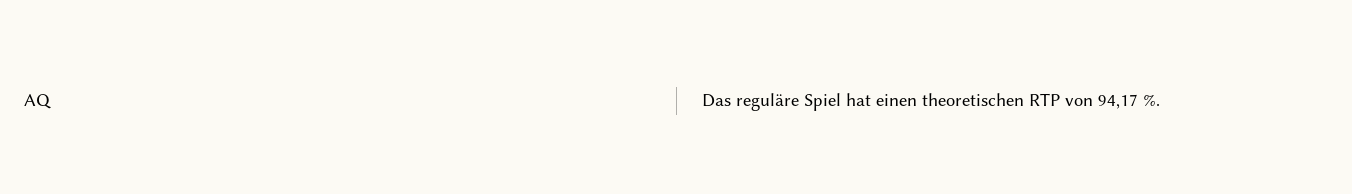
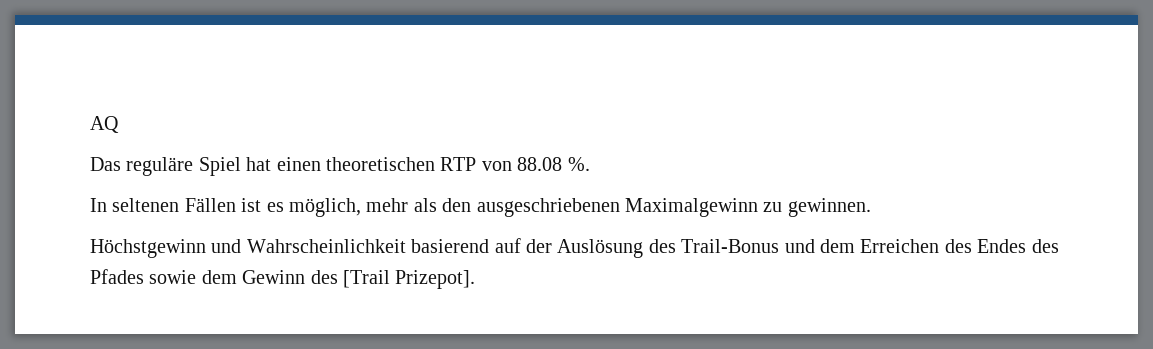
[1098,94,1138,109] 94,17 -> [517,157,563,171] 88.08
(1160, 100) none -> [90,198,871,217] [90,238,1059,258] [90,269,476,289] // In seltenen Fällen ist es möglich, mehr als den ausgeschriebenen Maximalgewinn zu gewinnen. // Höchstgewinn und Wahrscheinlichkeit basierend auf der Auslösung des Trail-Bonus und dem Erreichen des Endes des Pfades sowie dem Gewinn des [Trail Prizepot].

